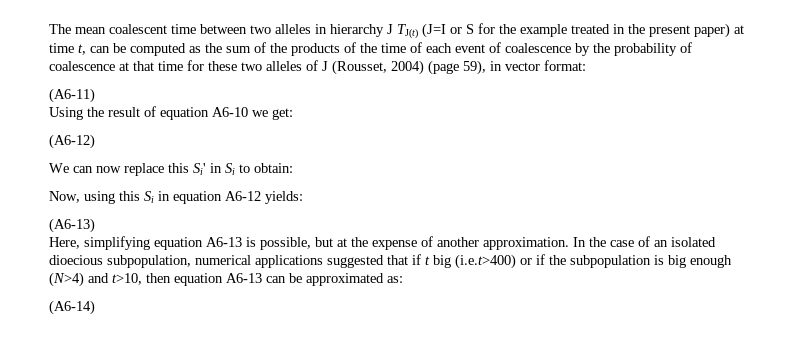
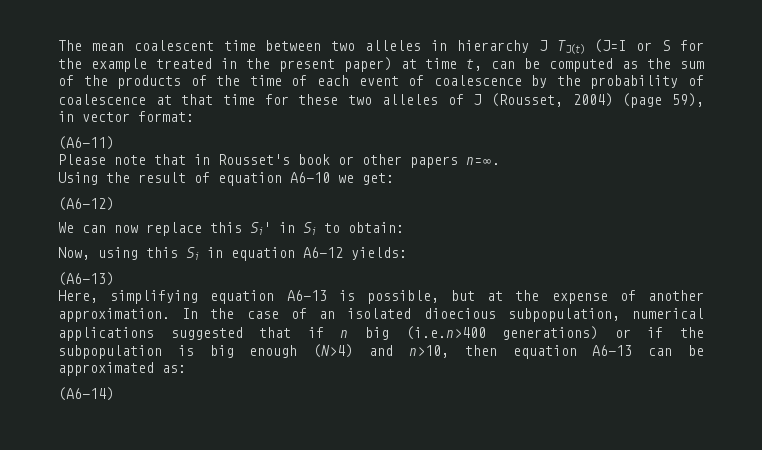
(95, 95) none -> [58,154,500,168] // Please note that in Rousset's book or other papers n=∞.
[425,254,516,269] t big (i.e.t>400) -> [340,326,599,340] n big (i.e.n>400 generations)
[112,273,142,285] t>10, -> [408,345,449,358] n>10,

